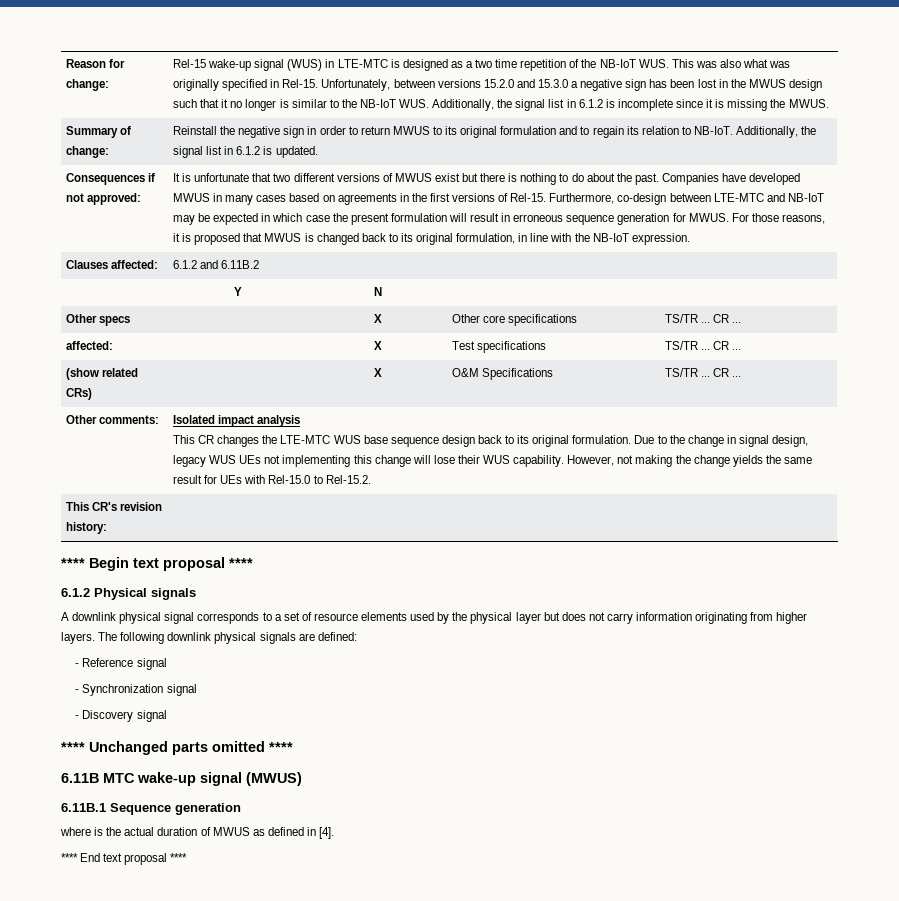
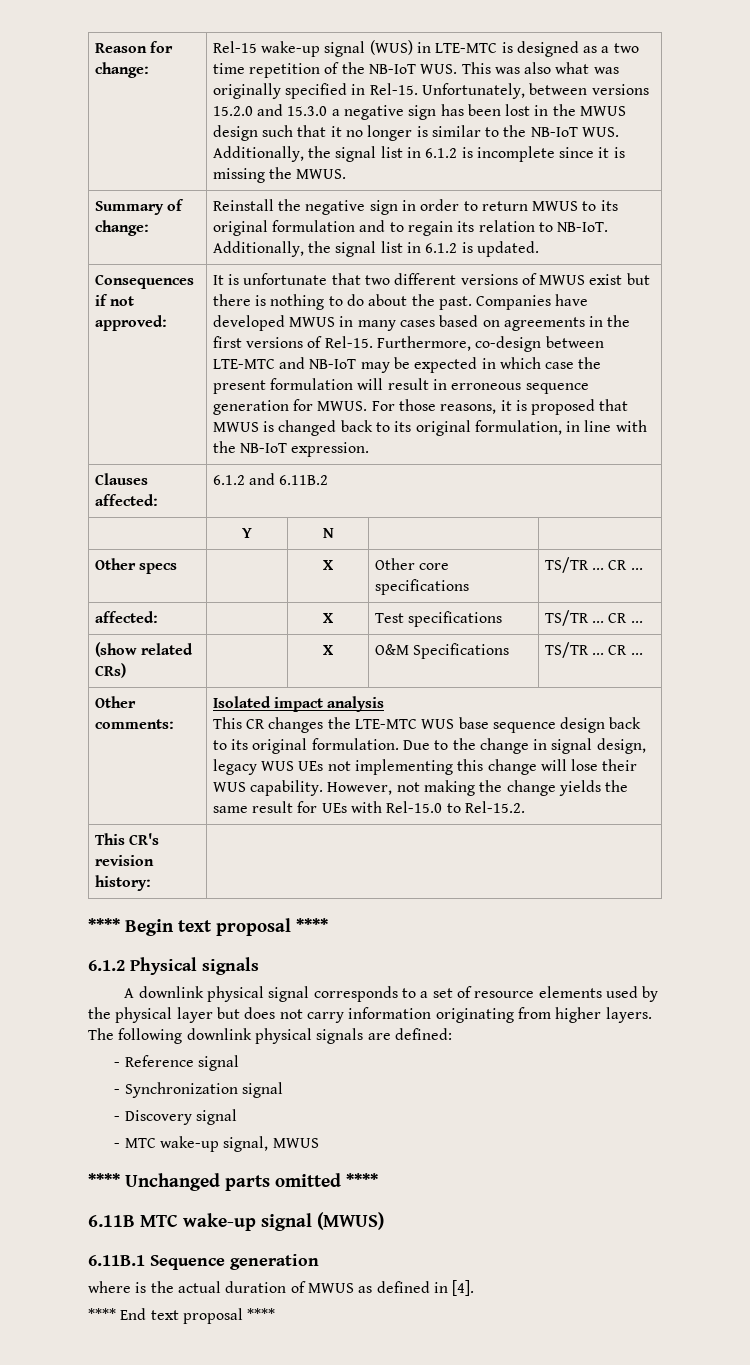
(167, 716) none -> [114,1136,319,1152] // - MTC wake-up signal, MWUS

